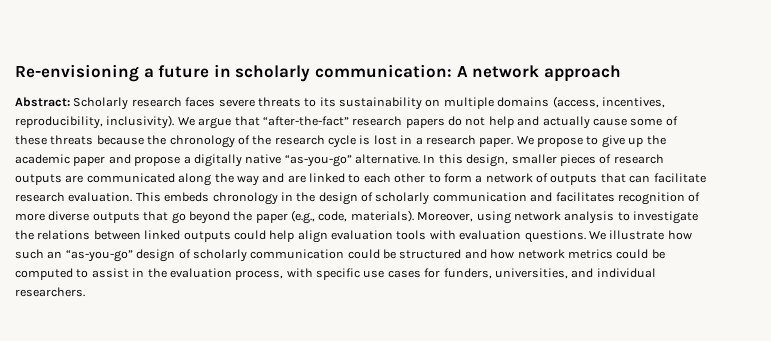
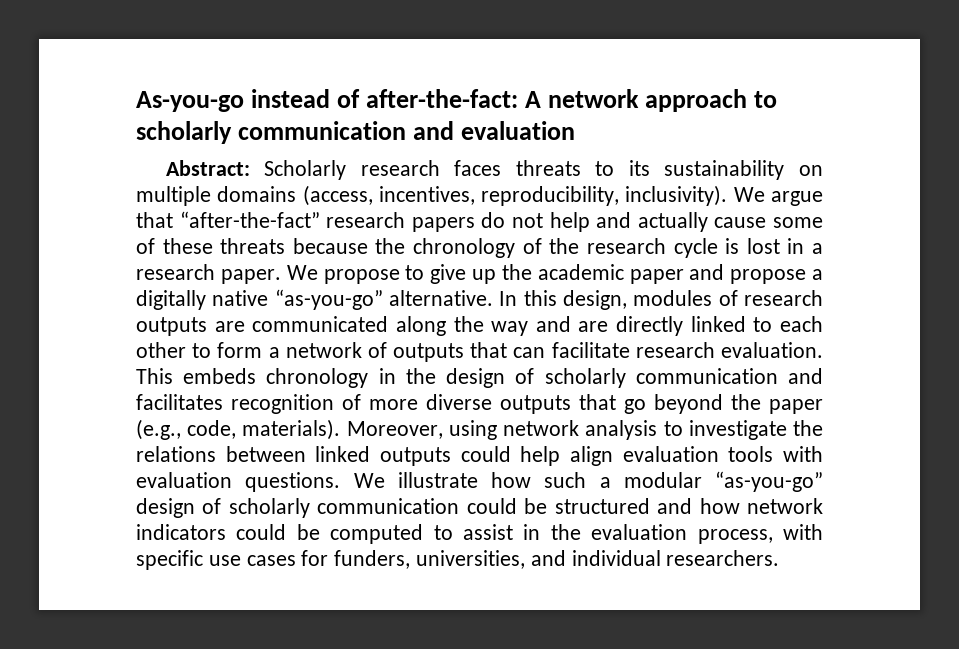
[15,64,621,82] Re-envisioning a future in scholarly communication: A network approach -> [136,89,778,112] [136,121,576,144] As-you-go instead of after-the-fact: A network approach to scholarly communication and evaluation
[218,99,255,107] severe -> (502, 168) none
[511,154,596,166] smaller pieces -> [633,290,713,306] modules
(306, 179) none -> [616,316,684,336] directly
[47,251,63,259] an -> [599,472,702,488] a modular
[567,249,613,259] metrics -> [136,524,226,540] indicators

